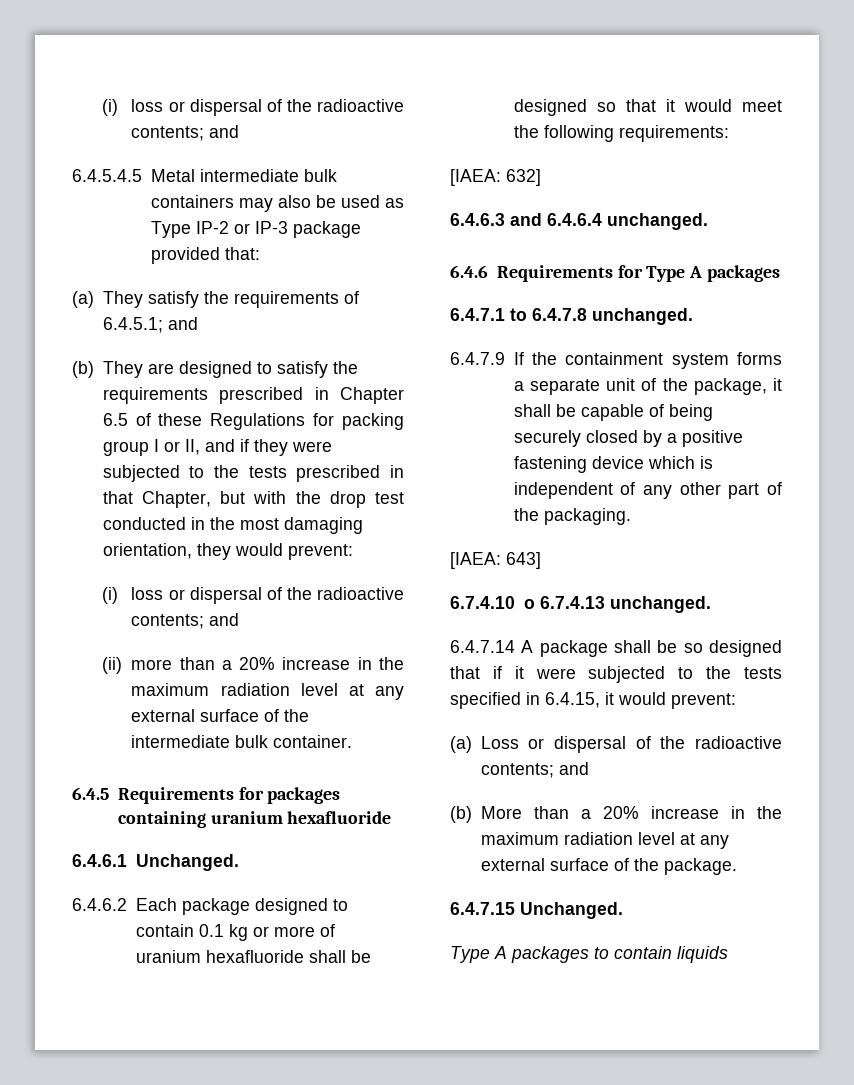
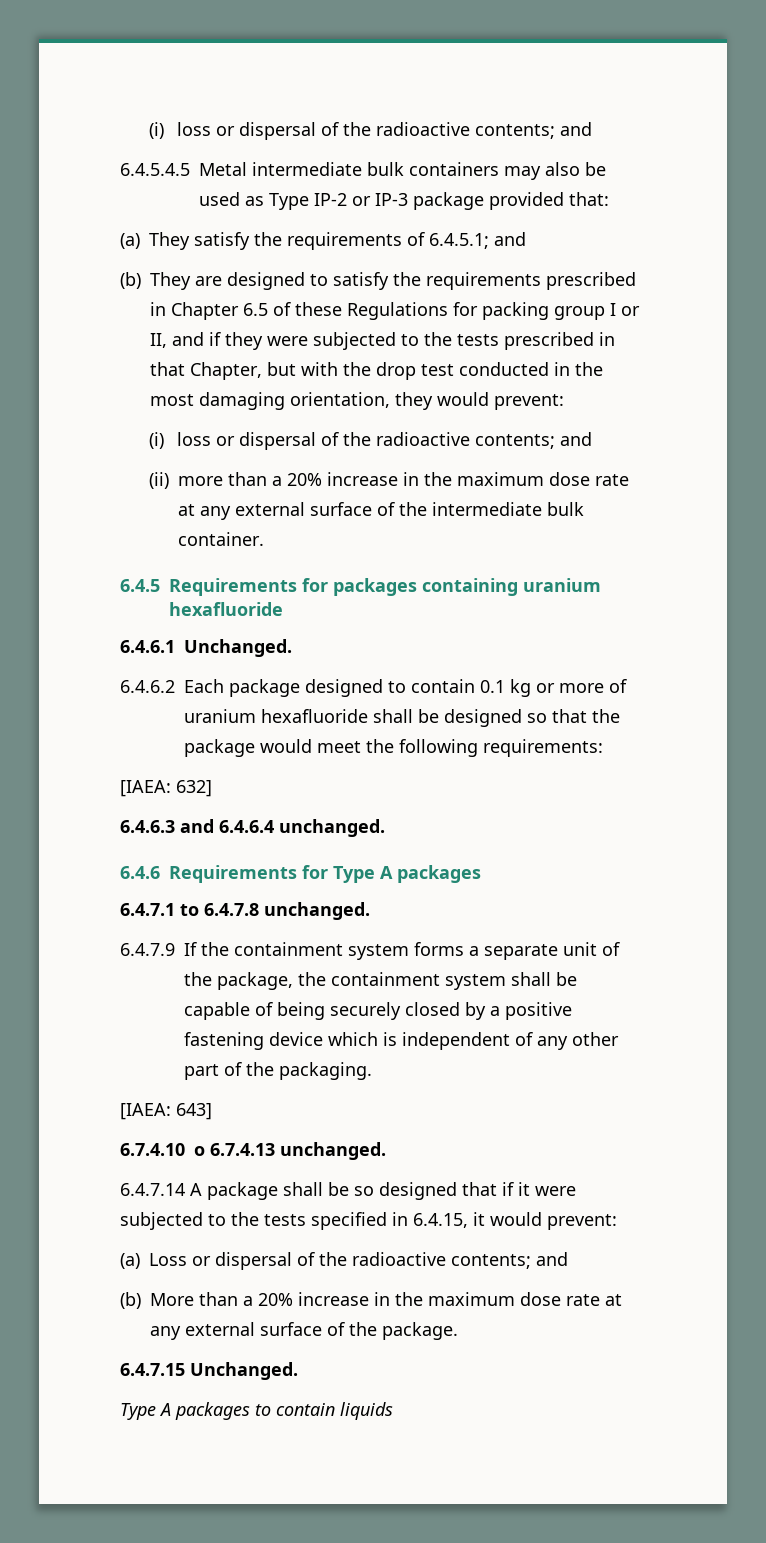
[220,683,338,696] radiation level -> [548,472,629,486] dose rate
[665,99,675,112] it -> [592,709,620,723] [184,739,255,757] the package
[773,378,782,391] it -> [298,972,506,990] the containment system
[563,832,675,845] radiation level -> [520,1292,600,1306] dose rate

